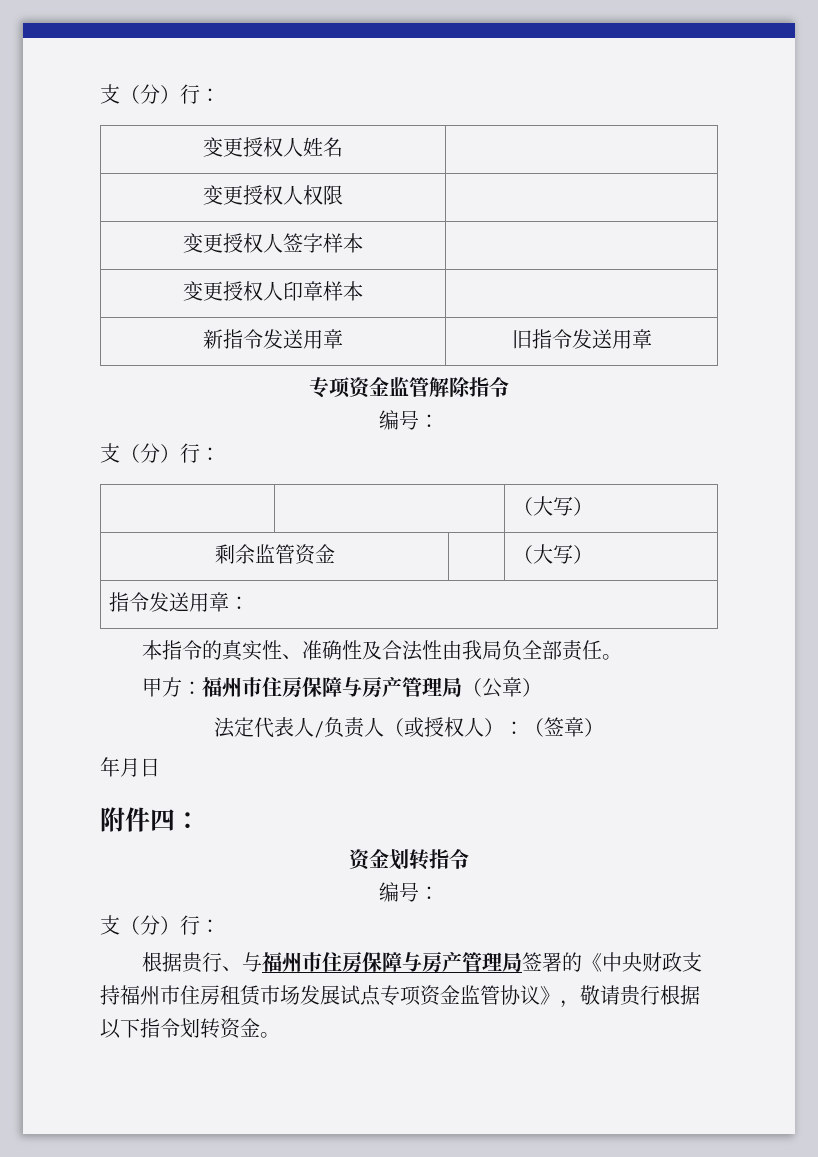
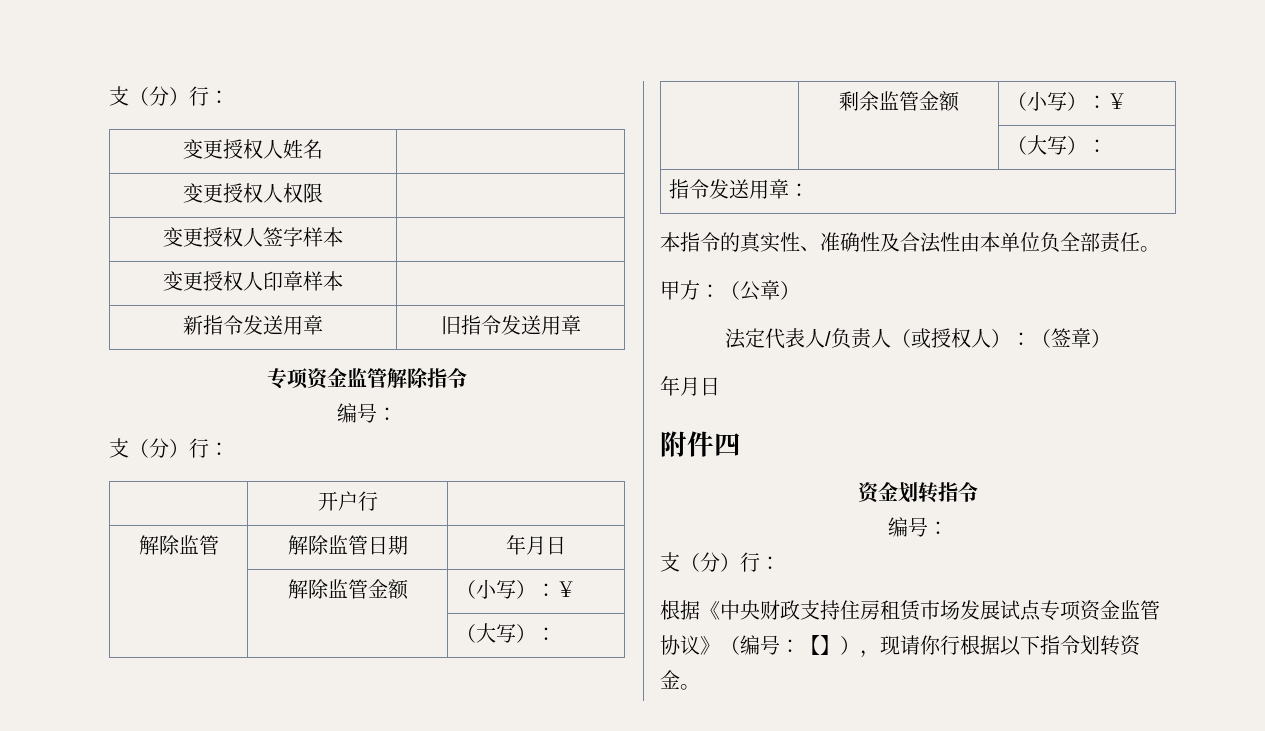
[512,496,593,516] [214,544,335,565] [512,544,593,564] | （大写） // 剩余监管资金 | | （大写） -> [317,491,378,511] [138,535,219,555] [287,535,408,555] [506,535,566,555] [287,579,409,600] [456,579,577,599] [456,623,557,643] [838,91,960,112] [1007,91,1128,111] [1007,135,1108,155] 开户行 | // 解除监管 | 解除监管日期 | 年月日 // | 解除监管金额 | （小写）：￥ // | | （大写）： // | 剩余监管金额 | （小写）：￥ // | | （大写）：
[462,640,503,660] 我局 -> [980,232,1040,252] 本单位
[202,676,463,698] 福州市住房保障与房产管理局 -> (720, 291) none
[175,812,200,829] ： -> (741, 444) none
[182,951,583,973] 贵行、与福州市住房保障与房产管理局签署的 -> (700, 610) none
[120,985,180,1005] 福州市 -> (840, 610) none
[560,985,642,1008] ，敬请贵 -> [720,635,941,658] （编号：【】），现请你

